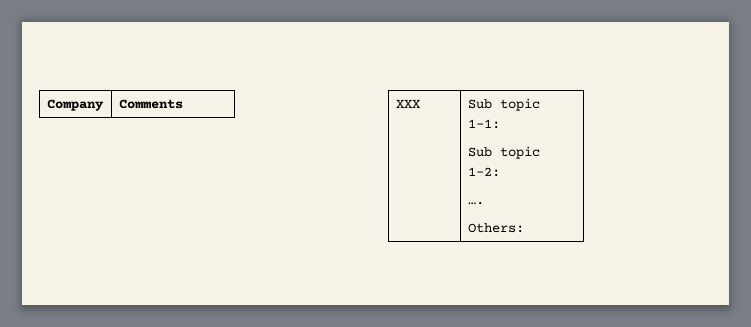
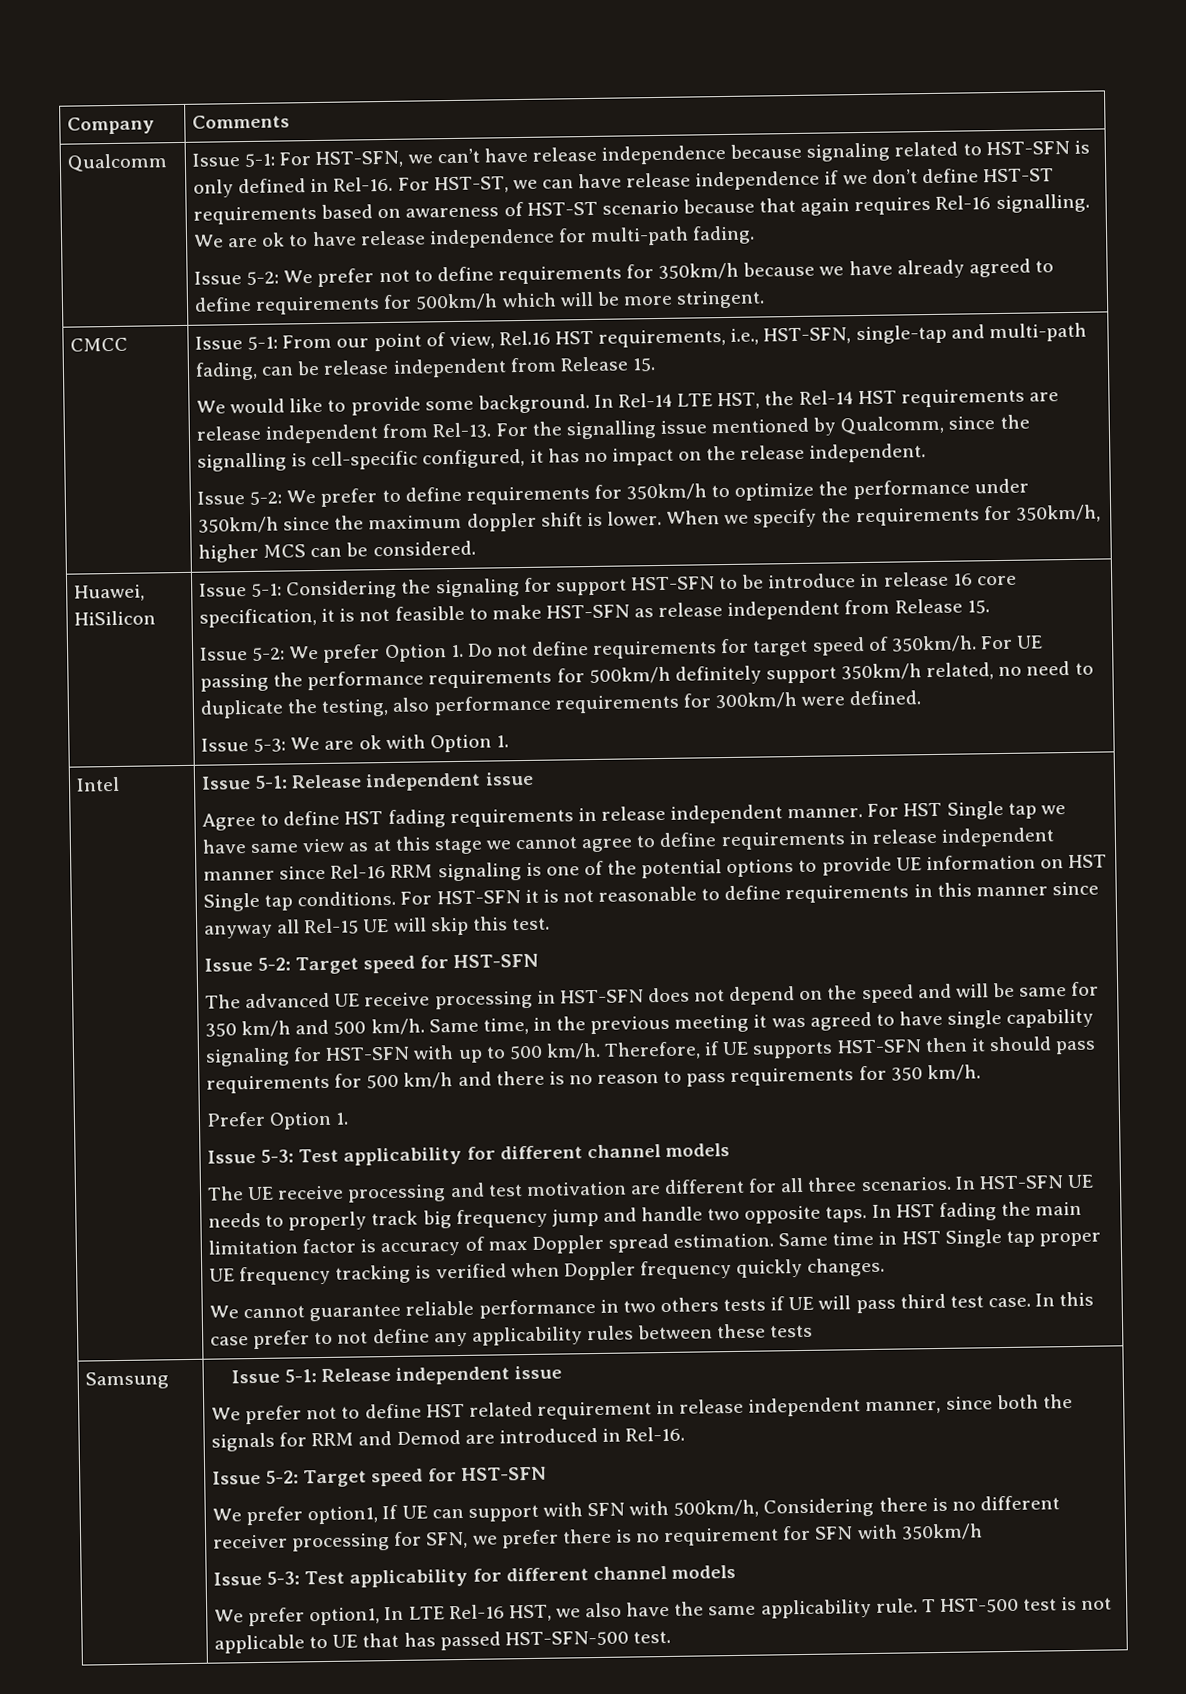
[395,99,421,108] [467,98,540,111] [467,119,500,129] [467,146,540,159] [467,167,500,177] [467,201,484,205] [467,223,524,233] XXX | Sub topic 1-1: // Sub topic 1-2: // …. // Others: -> [67,153,169,172] [192,140,1090,168] [193,168,1054,198] [193,193,1090,225] [193,225,756,249] [194,258,1054,287] [194,290,766,315] [70,337,129,352] [195,322,1087,352] [195,356,656,381] [196,388,1059,416] [196,414,1030,444] [197,443,927,472] [197,478,1029,507] [198,504,1101,534] [198,540,476,563] [74,584,146,602] [74,610,157,626] [199,571,1017,600] [199,598,990,628] [200,635,1044,663] [200,660,1094,692] [200,690,922,719] [201,734,509,753] [76,776,121,792] [201,771,534,792] [202,800,1066,831] [202,827,1056,855] [203,854,1108,882] [203,881,1099,912] [204,916,550,939] [204,953,538,975] [205,981,1100,1010] [205,1008,1095,1038] [205,1036,1097,1067] [206,1064,981,1094] [206,1111,350,1130] [207,1143,730,1166] [207,1174,1094,1203] [208,1201,1083,1231] [208,1229,1102,1257] [209,1257,886,1286] [209,1291,1095,1322] [210,1323,814,1350] [85,1371,170,1390] [230,1365,563,1385] [211,1394,1073,1425] [211,1426,686,1452] [212,1466,546,1488] [212,1495,1060,1526] [213,1523,983,1552] [213,1564,736,1588] [214,1596,1113,1627] [214,1630,671,1654] Qualcomm | Issue 5-1: For HST-SFN, we can’t have release independence because signaling related to HST-SFN is only defined in Rel-16. For HST-ST, we can have release independence if we don’t define HST-ST requirements based on awareness of HST-ST scenario because that again requires Rel-16 signalling. We are ok to have release independence for multi-path fading. // Issue 5-2: We prefer not to define requirements for 350km/h because we have already agreed to define requirements for 500km/h which will be more stringent. // CMCC | Issue 5-1: From our point of view, Rel.16 HST requirements, i.e., HST-SFN, single-tap and multi-path fading, can be release independent from Release 15. // We would like to provide some background. In Rel-14 LTE HST, the Rel-14 HST requirements are release independent from Rel-13. For the signalling issue mentioned by Qualcomm, since the signalling is cell-specific configured, it has no impact on the release independent. // Issue 5-2: We prefer to define requirements for 350km/h to optimize the performance under 350km/h since the maximum doppler shift is lower. When we specify the requirements for 350km/h, higher MCS can be considered. // Huawei, HiSilicon | Issue 5-1: Considering the signaling for support HST-SFN to be introduce in release 16 core specification, it is not feasible to make HST-SFN as release independent from Release 15. // Issue 5-2: We prefer Option 1. Do not define requirements for target speed of 350km/h. For UE passing the performance requirements for 500km/h definitely support 350km/h related, no need to duplicate the testing, also performance requirements for 300km/h were defined. // Issue 5-3: We are ok with Option 1. // Intel | Issue 5-1: Release independent issue // Agree to define HST fading requirements in release independent manner. For HST Single tap we have same view as at this stage we cannot agree to define requirements in release independent manner since Rel-16 RRM signaling is one of the potential options to provide UE information on HST Single tap conditions. For HST-SFN it is not reasonable to define requirements in this manner since anyway all Rel-15 UE will skip this test. // Issue 5-2: Target speed for HST-SFN // The advanced UE receive processing in HST-SFN does not depend on the speed and will be same for 350 km/h and 500 km/h. Same time, in the previous meeting it was agreed to have single capability signaling for HST-SFN with up to 500 km/h. Therefore, if UE supports HST-SFN then it should pass requirements for 500 km/h and there is no reason to pass requirements for 350 km/h. // Prefer Option 1. // Issue 5-3: Test applicability for different channel models // The UE receive processing and test motivation are different for all three scenarios. In HST-SFN UE needs to properly track big frequency jump and handle two opposite taps. In HST fading the main limitation factor is accuracy of max Doppler spread estimation. Same time in HST Single tap proper UE frequency tracking is verified when Doppler frequency quickly changes. // We cannot guarantee reliable performance in two others tests if UE will pass third test case. In this case prefer to not define any applicability rules between these tests // Samsung | Issue 5-1: Release independent issue // We prefer not to define HST related requirement in release independent manner, since both the signals for RRM and Demod are introduced in Rel-16. // Issue 5-2: Target speed for HST-SFN // We prefer option1, If UE can support with SFN with 500km/h, Considering there is no different receiver processing for SFN, we prefer there is no requirement for SFN with 350km/h // Issue 5-3: Test applicability for different channel models // We prefer option1, In LTE Rel-16 HST, we also have the same applicability rule. T HST-500 test is not applicable to UE that has passed HST-SFN-500 test.

